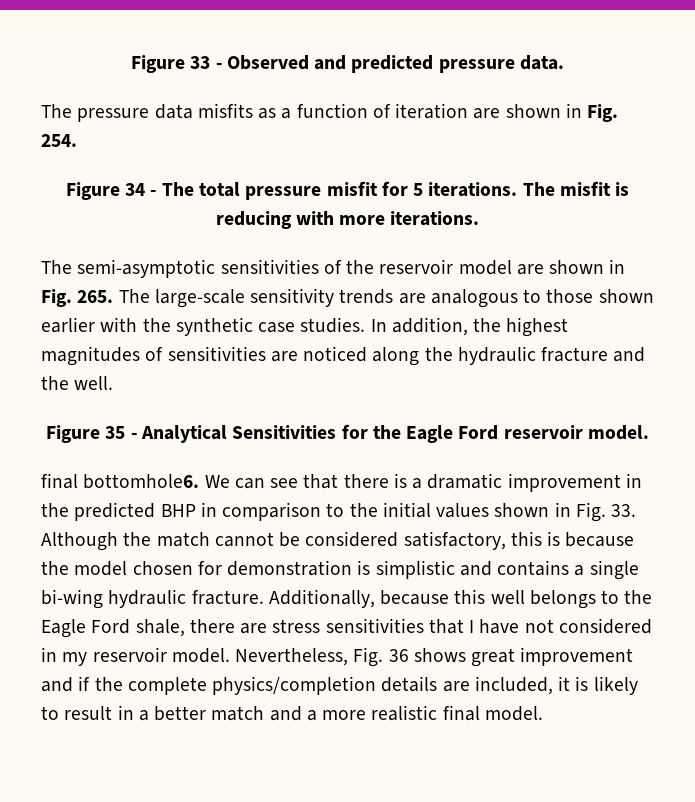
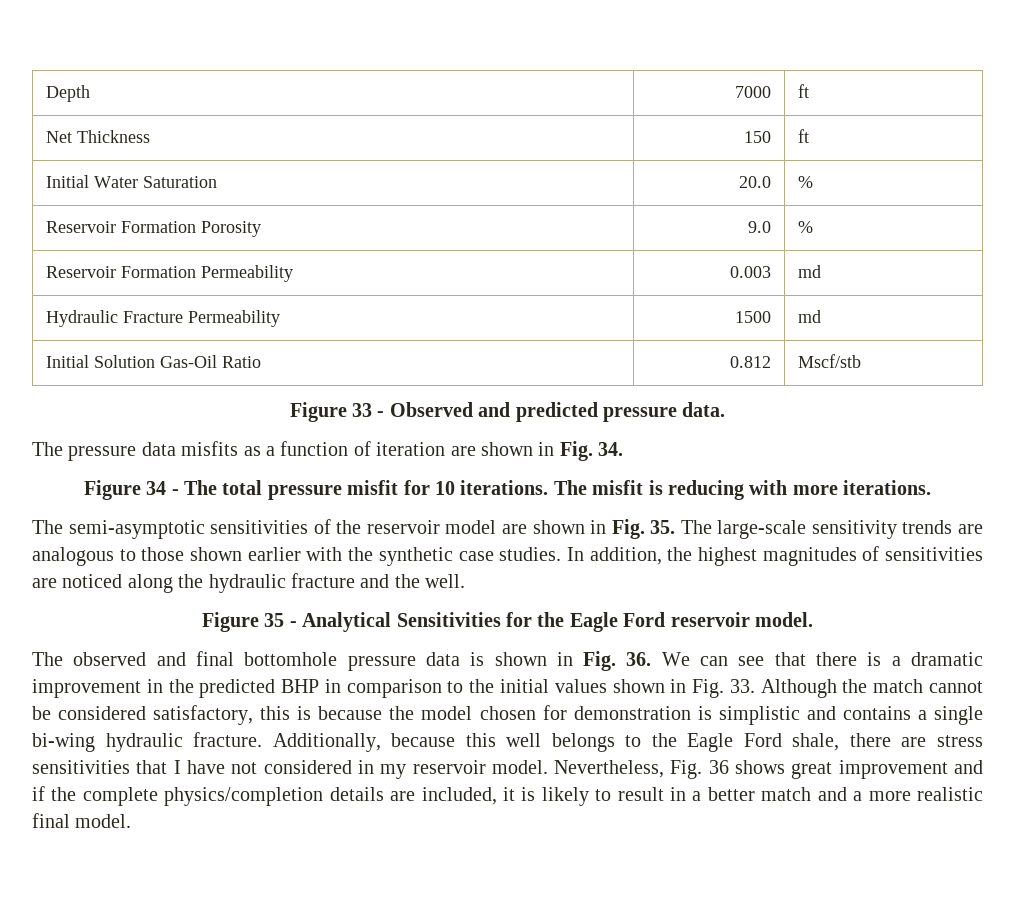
(131, 64) none -> [45,85,90,102] [735,86,772,98] [797,84,809,98] [45,130,150,143] [744,131,772,143] [797,129,809,143] [45,175,217,188] [739,176,772,188] [797,176,813,188] [45,221,261,237] [748,221,772,233] [797,221,813,233] [45,265,293,282] [730,266,772,278] [797,265,821,278] [45,310,280,327] [735,311,772,323] [797,310,821,323] [45,355,261,368] [730,356,772,368] [797,354,861,368] Depth | 7000 | ft // Net Thickness | 150 | ft // Initial Water Saturation | 20.0 | % // Reservoir Formation Porosity | 9.0 | % // Reservoir Formation Permeability | 0.003 | md // Hydraulic Fracture Permeability | 1500 | md // Initial Solution Gas-Oil Ratio | 0.812 | Mscf/stb //
[41,134,77,147] 254. -> [598,442,624,456] 34.
[413,183,424,196] 5 -> [435,481,455,495] 10
[77,290,114,303] 265. -> [650,520,676,534] 35.
[41,473,200,489] final bottomhole6. -> [32,651,652,671] The observed and final bottomhole pressure data is shown in Fig. 36.

